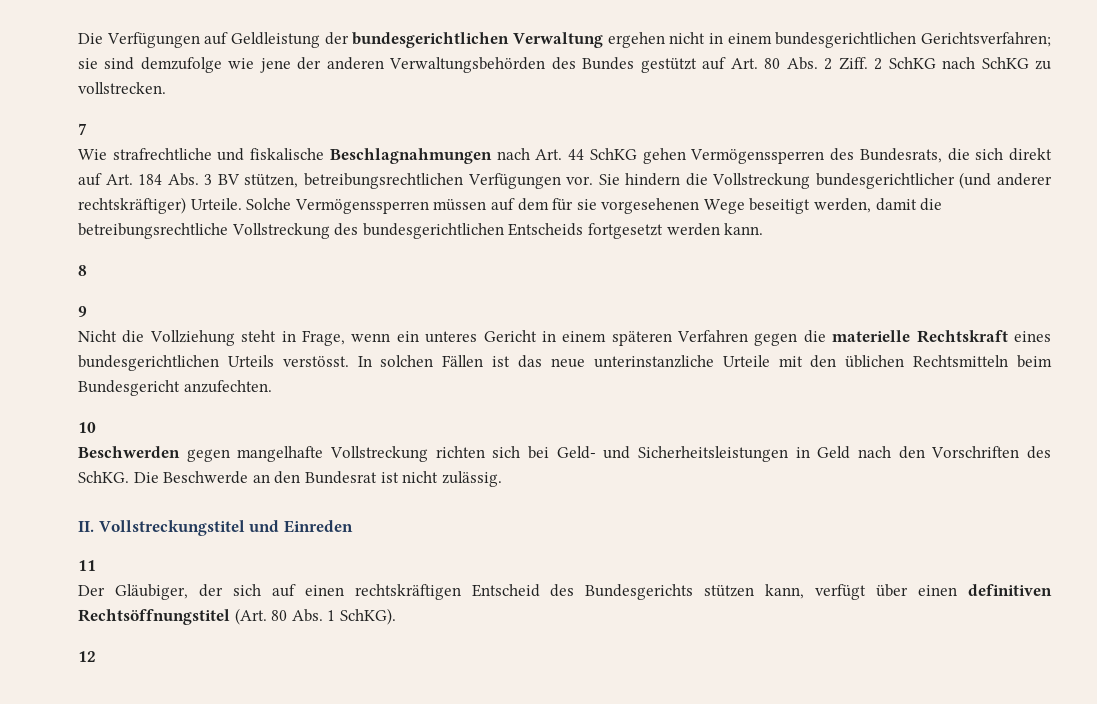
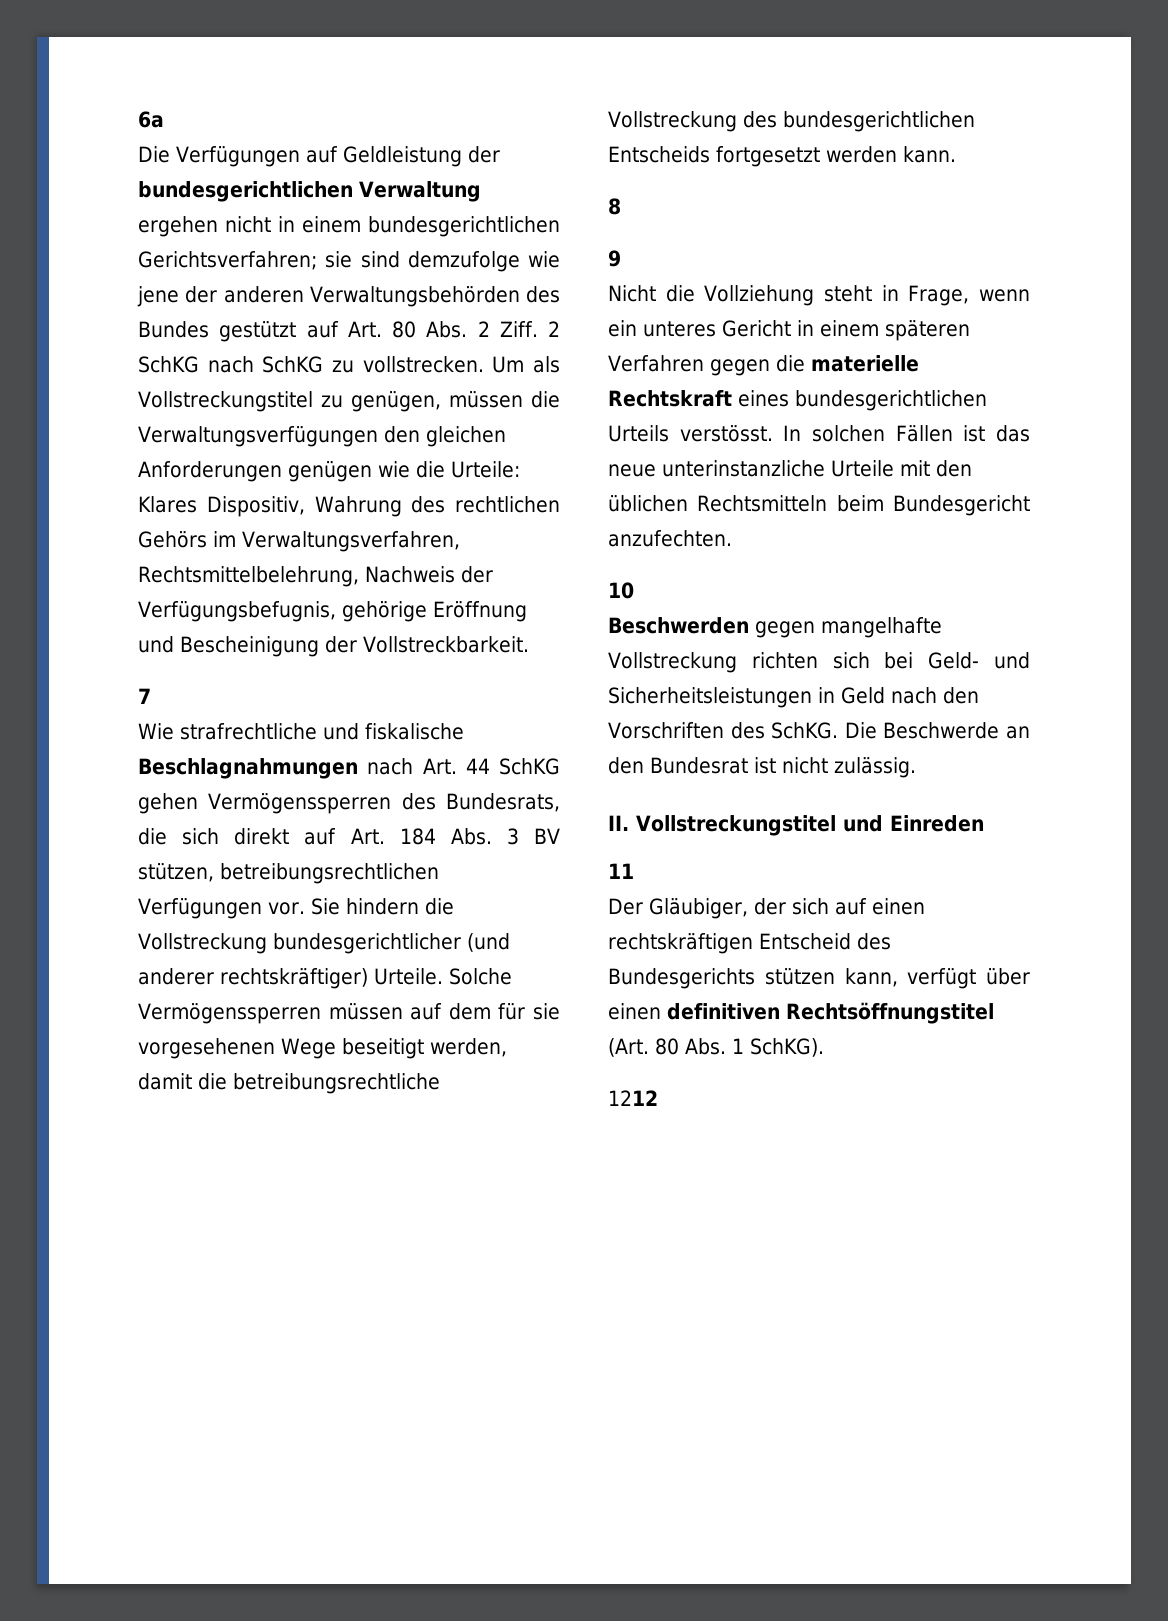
(78, 38) none -> [138,111,164,128] 6a //
(166, 88) none -> [492,356,560,373] [138,391,560,412] [138,426,506,447] [138,461,520,482] [138,496,560,517] [138,531,460,552] [138,566,493,587] [138,601,527,622] [138,636,529,657] Um als Vollstreckungstitel zu genügen, müssen die Verwaltungsverfügungen den gleichen Anforderungen genügen wie die Urteile: Klares Dispositiv, Wahrung des rechtlichen Gehörs im Verwaltungsverfahren, Rechtsmittelbelehrung, Nachweis der Verfügungsbefugnis, gehörige Eröffnung und Bescheinigung der Vollstreckbarkeit.
[78,651,96,662] 12 -> [608,1090,658,1106] 1212

